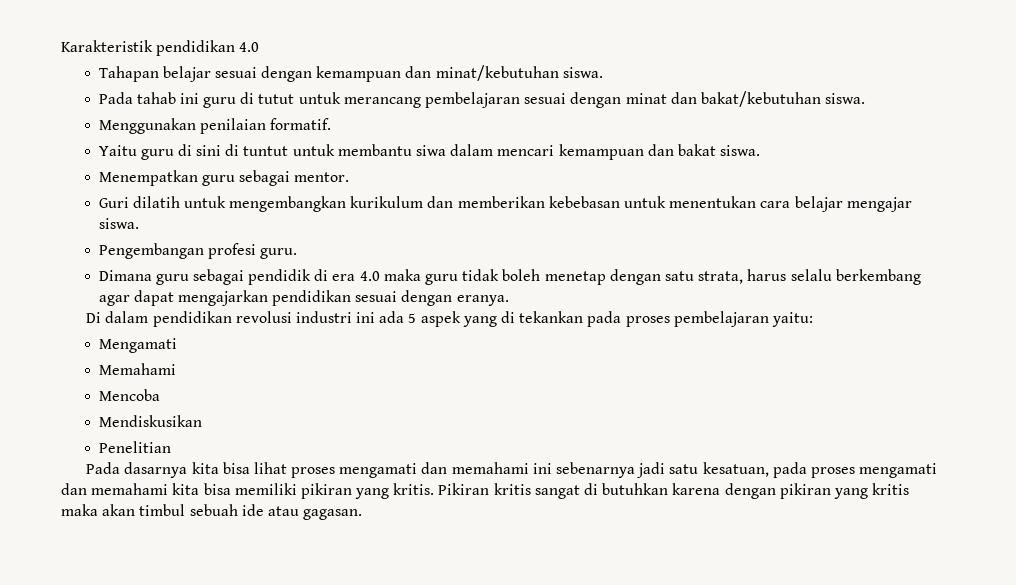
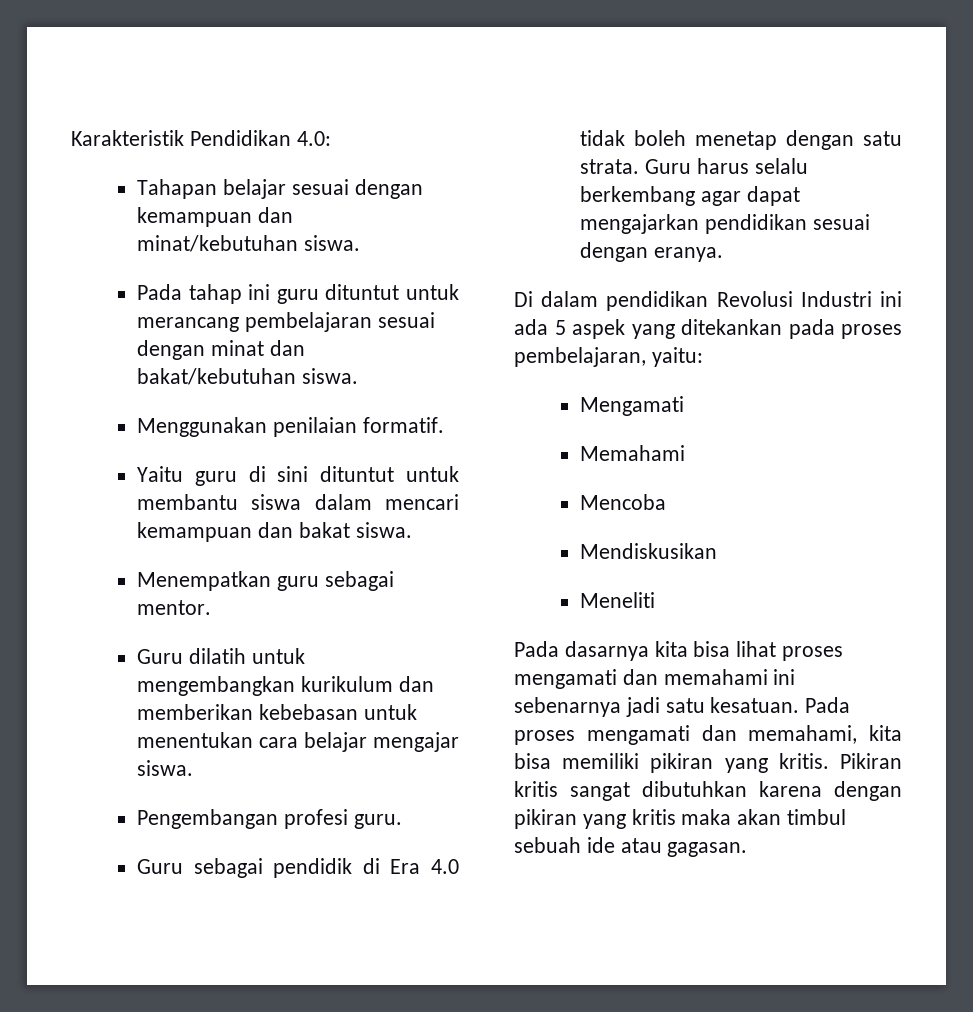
[156,40,260,56] pendidikan 4.0 -> [189,130,331,146] Pendidikan 4.0:
[136,92,176,104] tahab -> [188,284,242,304] tahap
[240,92,295,104] di tutut -> [325,284,400,300] dituntut
[225,144,289,156] di tuntut -> [320,466,395,482] dituntut
[416,145,447,156] siwa -> [251,494,302,510] siswa
[98,197,129,208] Guri -> [137,649,184,664] Guru
[98,270,189,285] Dimana guru -> [137,859,184,874] Guru
[332,269,459,285] era 4.0 maka guru -> [390,859,459,874] Era 4.0
[698,271,744,284] strata, -> [580,159,691,174] strata. Guru
[235,311,352,323] revolusi industri -> [716,291,872,307] Revolusi Industri
[500,311,769,327] di tekankan pada proses pembelajaran -> [681,319,902,339] [514,347,646,367] ditekankan pada proses pembelajaran,
[98,441,171,453] Penelitian -> [580,592,656,608] Meneliti
[702,462,938,478] [61,483,169,495] kesatuan, pada proses mengamati dan memahami -> [710,697,851,713] [514,725,858,745] kesatuan. Pada proses mengamati dan memahami,
[584,483,669,495] di butuhkan -> [642,781,747,797] dibutuhkan

